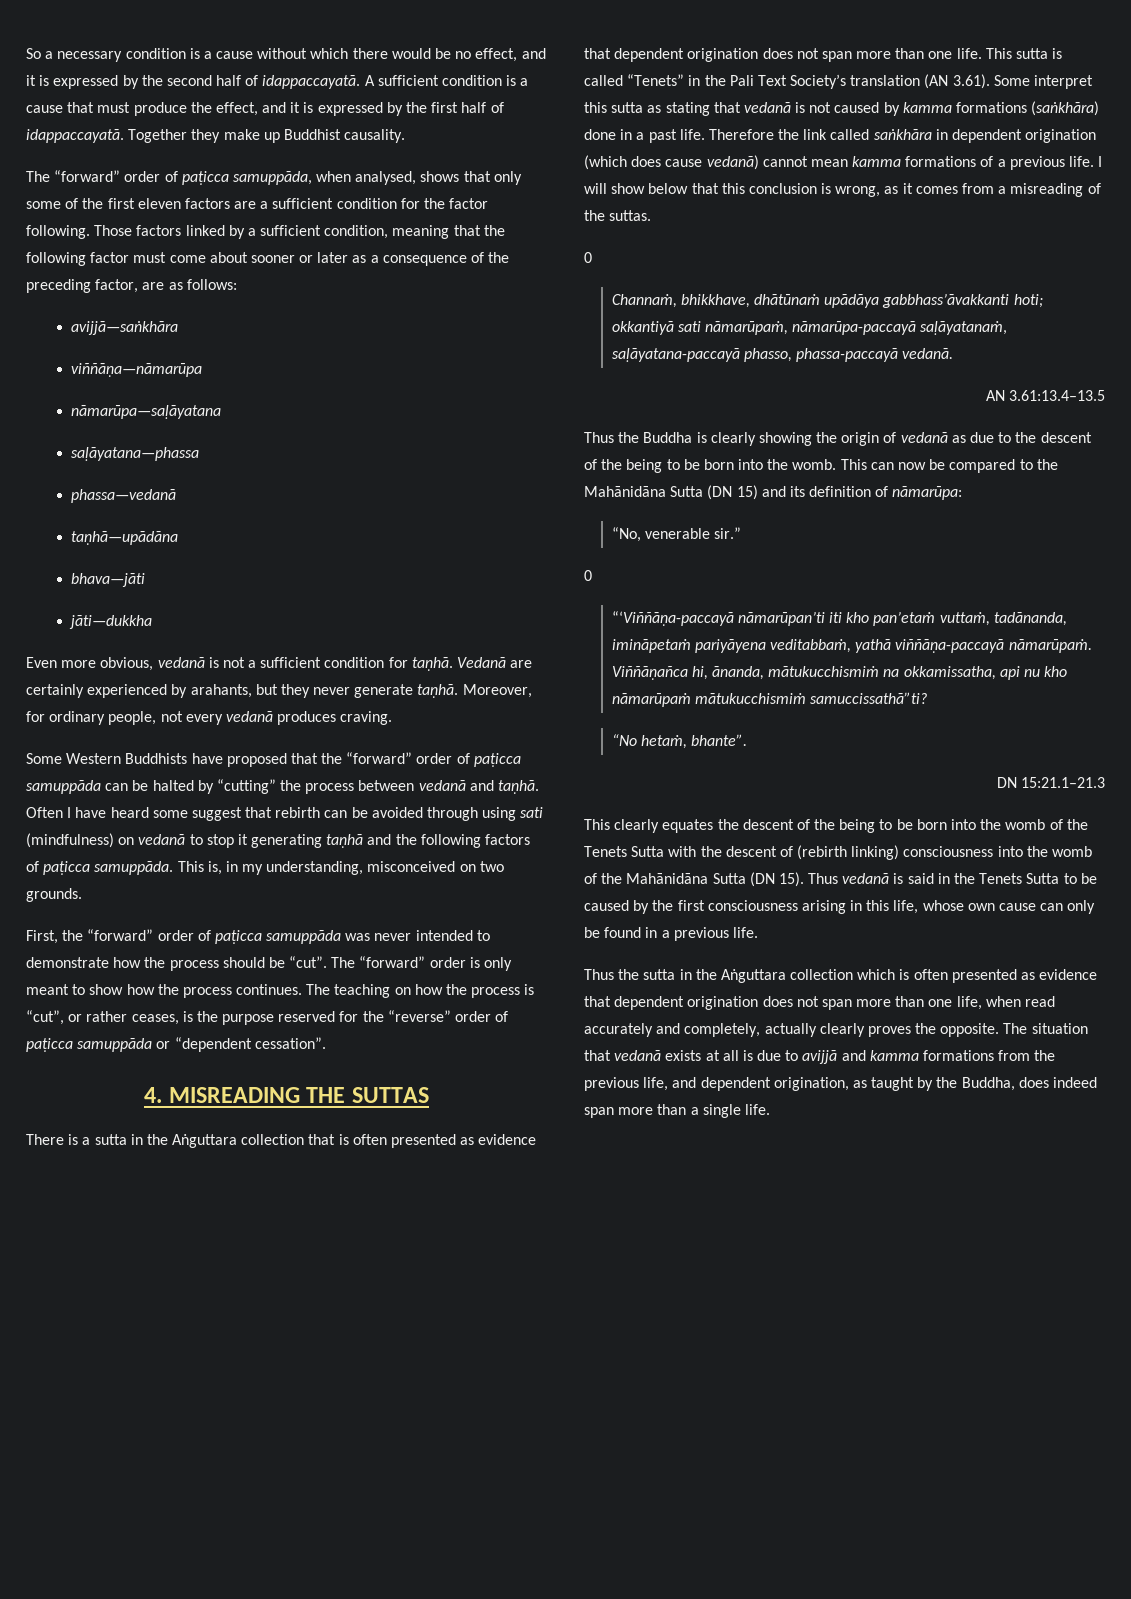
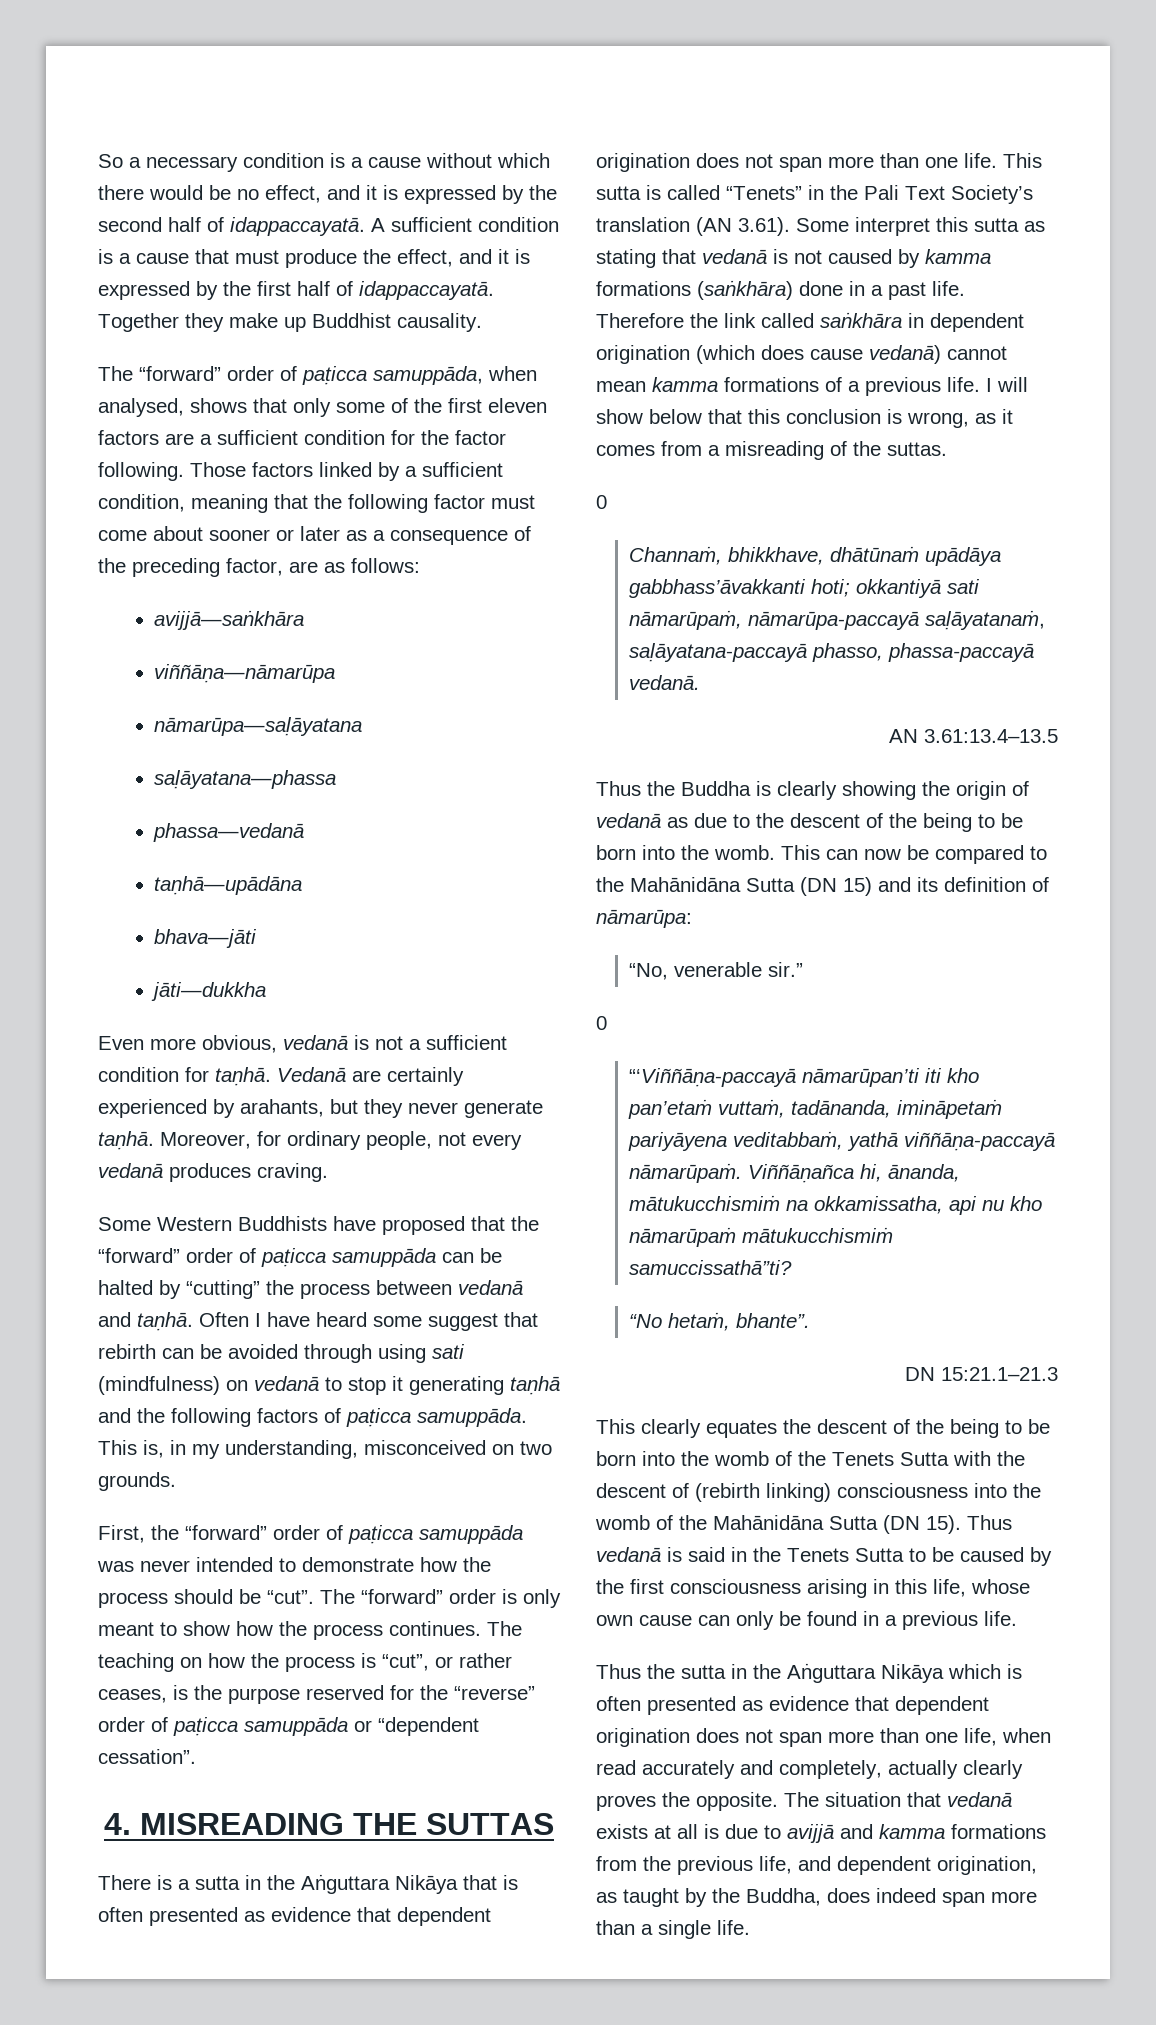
[241,1134,305,1145] collection -> [395,1875,458,1894] Nikāya
[790,969,854,980] collection -> [881,1664,944,1683] Nikāya

